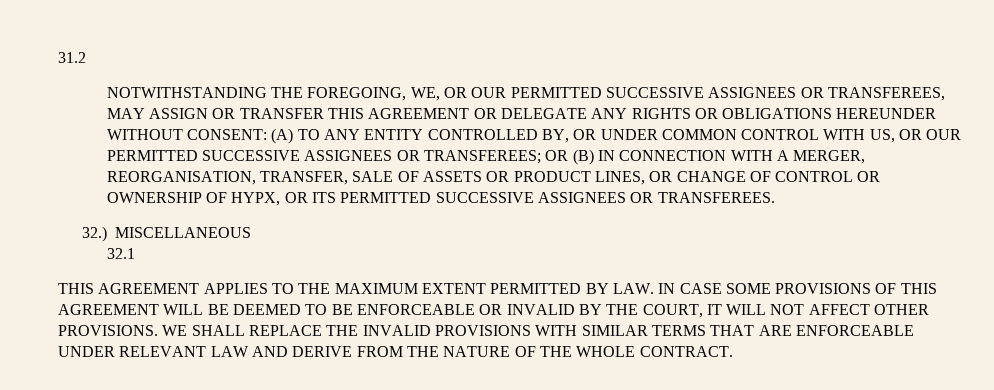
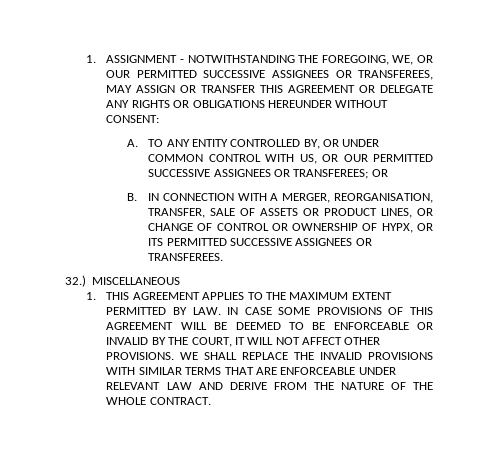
[58,52,86,63] 31.2 // -> [85,55,185,63] 1. ASSIGNMENT -
[271,128,294,144] (A) -> [127,139,139,147] // A.
[572,149,594,165] (B) -> [127,193,138,201] // B.
[106,248,135,259] 32.1 // -> [85,292,96,300] 1.

